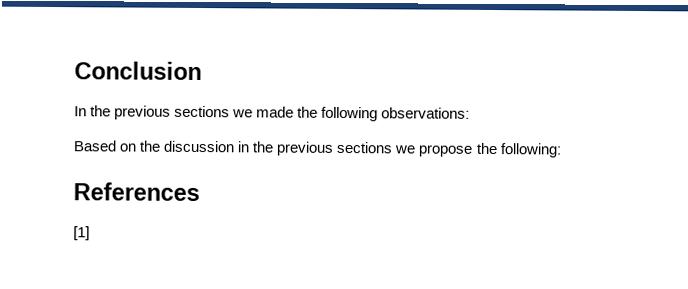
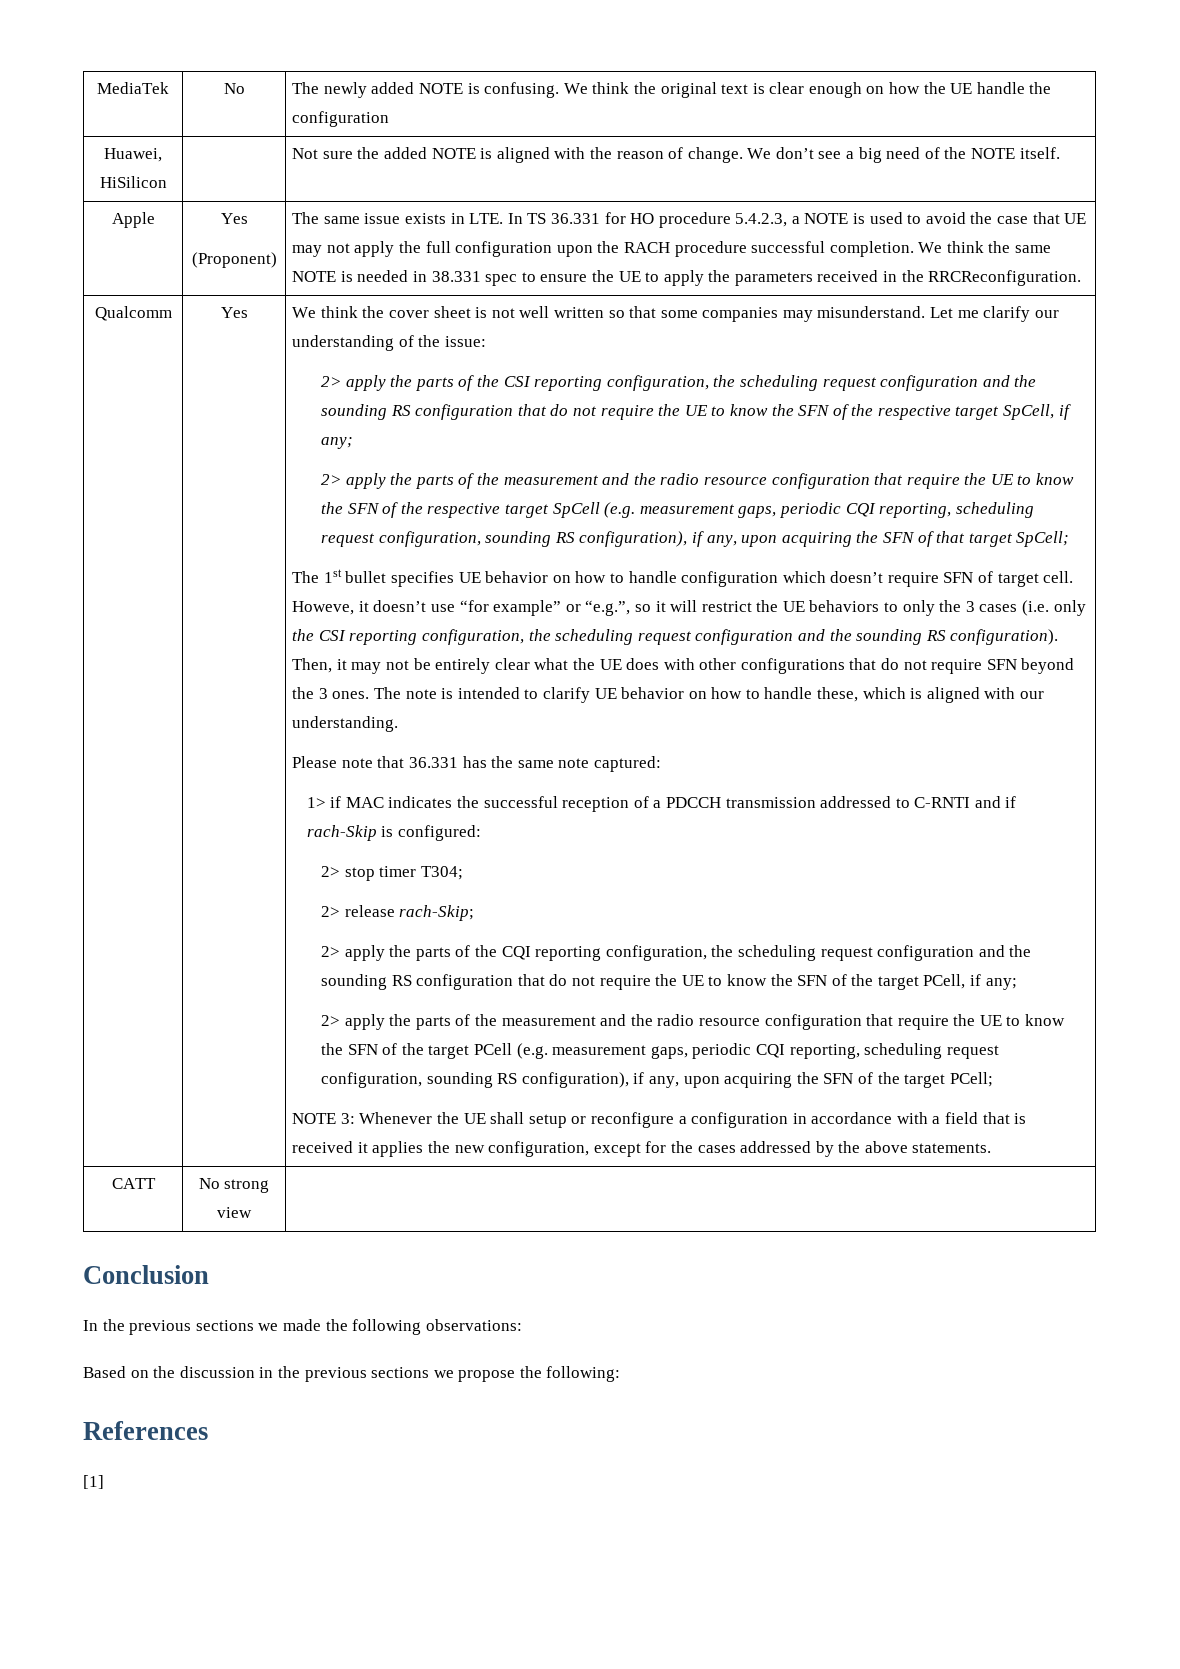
(74, 71) none -> [97,82,169,94] [223,83,245,94] [292,82,1052,98] [292,111,390,127] [104,148,162,162] [99,176,167,188] [292,147,1060,163] [111,212,155,228] [220,213,248,224] [191,252,277,268] [292,212,1087,228] [292,241,1052,257] [292,270,1082,286] [94,306,172,321] [220,307,248,318] [292,306,1059,322] [292,335,486,351] [321,375,1037,391] [321,404,1071,420] [321,437,354,449] [321,473,1075,489] [321,502,1034,518] [321,531,1070,547] [292,569,1074,587] [292,600,1086,616] [292,629,1059,645] [292,658,1075,674] [292,687,1045,703] [292,716,399,732] [292,756,661,772] [306,796,1017,812] [306,825,481,841] [321,866,463,881] [321,905,475,921] [321,945,1032,961] [321,974,1017,990] [321,1014,1066,1030] [321,1043,999,1059] [321,1072,993,1088] [292,1112,1027,1128] [292,1141,992,1157] [111,1178,156,1189] [198,1178,270,1193] [217,1207,252,1218] MediaTek | No | The newly added NOTE is confusing. We think the original text is clear enough on how the UE handle the configuration // Huawei, HiSilicon | | Not sure the added NOTE is aligned with the reason of change. We don’t see a big need of the NOTE itself. // Apple | Yes // (Proponent) | The same issue exists in LTE. In TS 36.331 for HO procedure 5.4.2.3, a NOTE is used to avoid the case that UE may not apply the full configuration upon the RACH procedure successful completion. We think the same NOTE is needed in 38.331 spec to ensure the UE to apply the parameters received in the RRCReconfiguration. // Qualcomm | Yes | We think the cover sheet is not well written so that some companies may misunderstand. Let me clarify our understanding of the issue: // 2> apply the parts of the CSI reporting configuration, the scheduling request configuration and the sounding RS configuration that do not require the UE to know the SFN of the respective target SpCell, if any; // 2> apply the parts of the measurement and the radio resource configuration that require the UE to know the SFN of the respective target SpCell (e.g. measurement gaps, periodic CQI reporting, scheduling request configuration, sounding RS configuration), if any, upon acquiring the SFN of that target SpCell; // The 1st bullet specifies UE behavior on how to handle configuration which doesn’t require SFN of target cell. Howeve, it doesn’t use “for example” or “e.g.”, so it will restrict the UE behaviors to only the 3 cases (i.e. only the CSI reporting configuration, the scheduling request configuration and the sounding RS configuration). Then, it may not be entirely clear what the UE does with other configurations that do not require SFN beyond the 3 ones. The note is intended to clarify UE behavior on how to handle these, which is aligned with our understanding. // Please note that 36.331 has the same note captured: // 1> if MAC indicates the successful reception of a PDCCH transmission addressed to C-RNTI and if rach-Skip is configured: // 2> stop timer T304; // 2> release rach-Skip; // 2> apply the parts of the CQI reporting configuration, the scheduling request configuration and the sounding RS configuration that do not require the UE to know the SFN of the target PCell, if any; // 2> apply the parts of the measurement and the radio resource configuration that require the UE to know the SFN of the target PCell (e.g. measurement gaps, periodic CQI reporting, scheduling request configuration, sounding RS configuration), if any, upon acquiring the SFN of the target PCell; // NOTE 3: Whenever the UE shall setup or reconfigure a configuration in accordance with a field that is received it applies the new configuration, except for the cases addressed by the above statements. // CATT | No strong view | //

